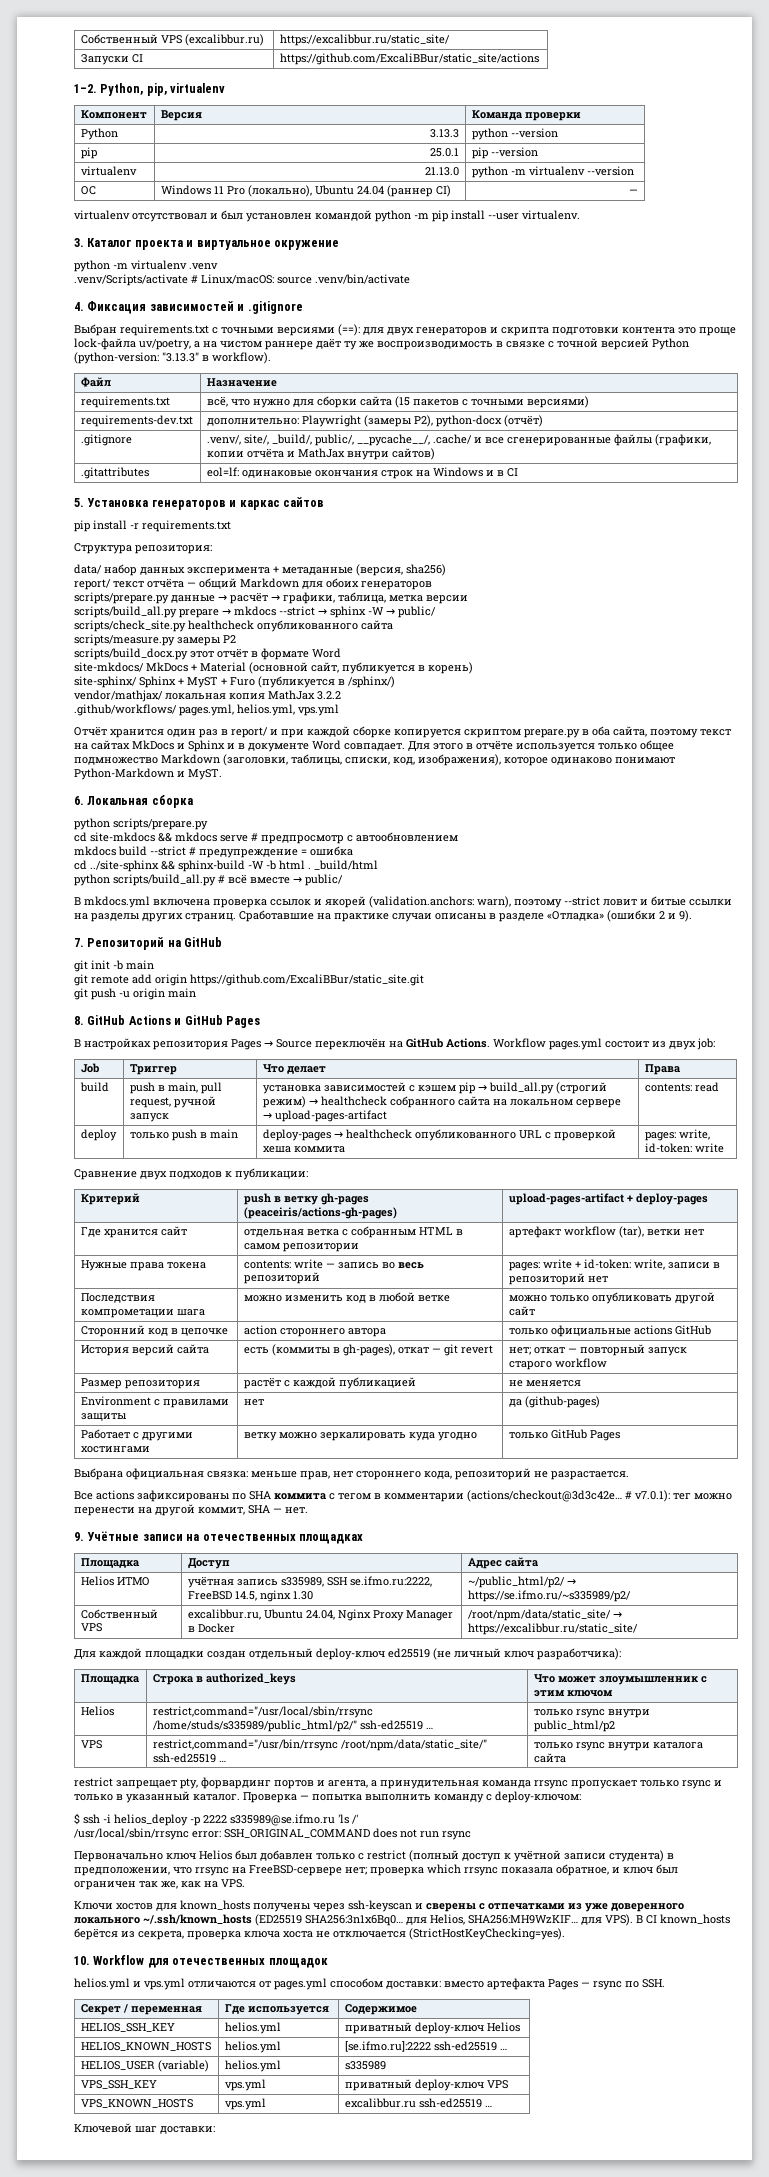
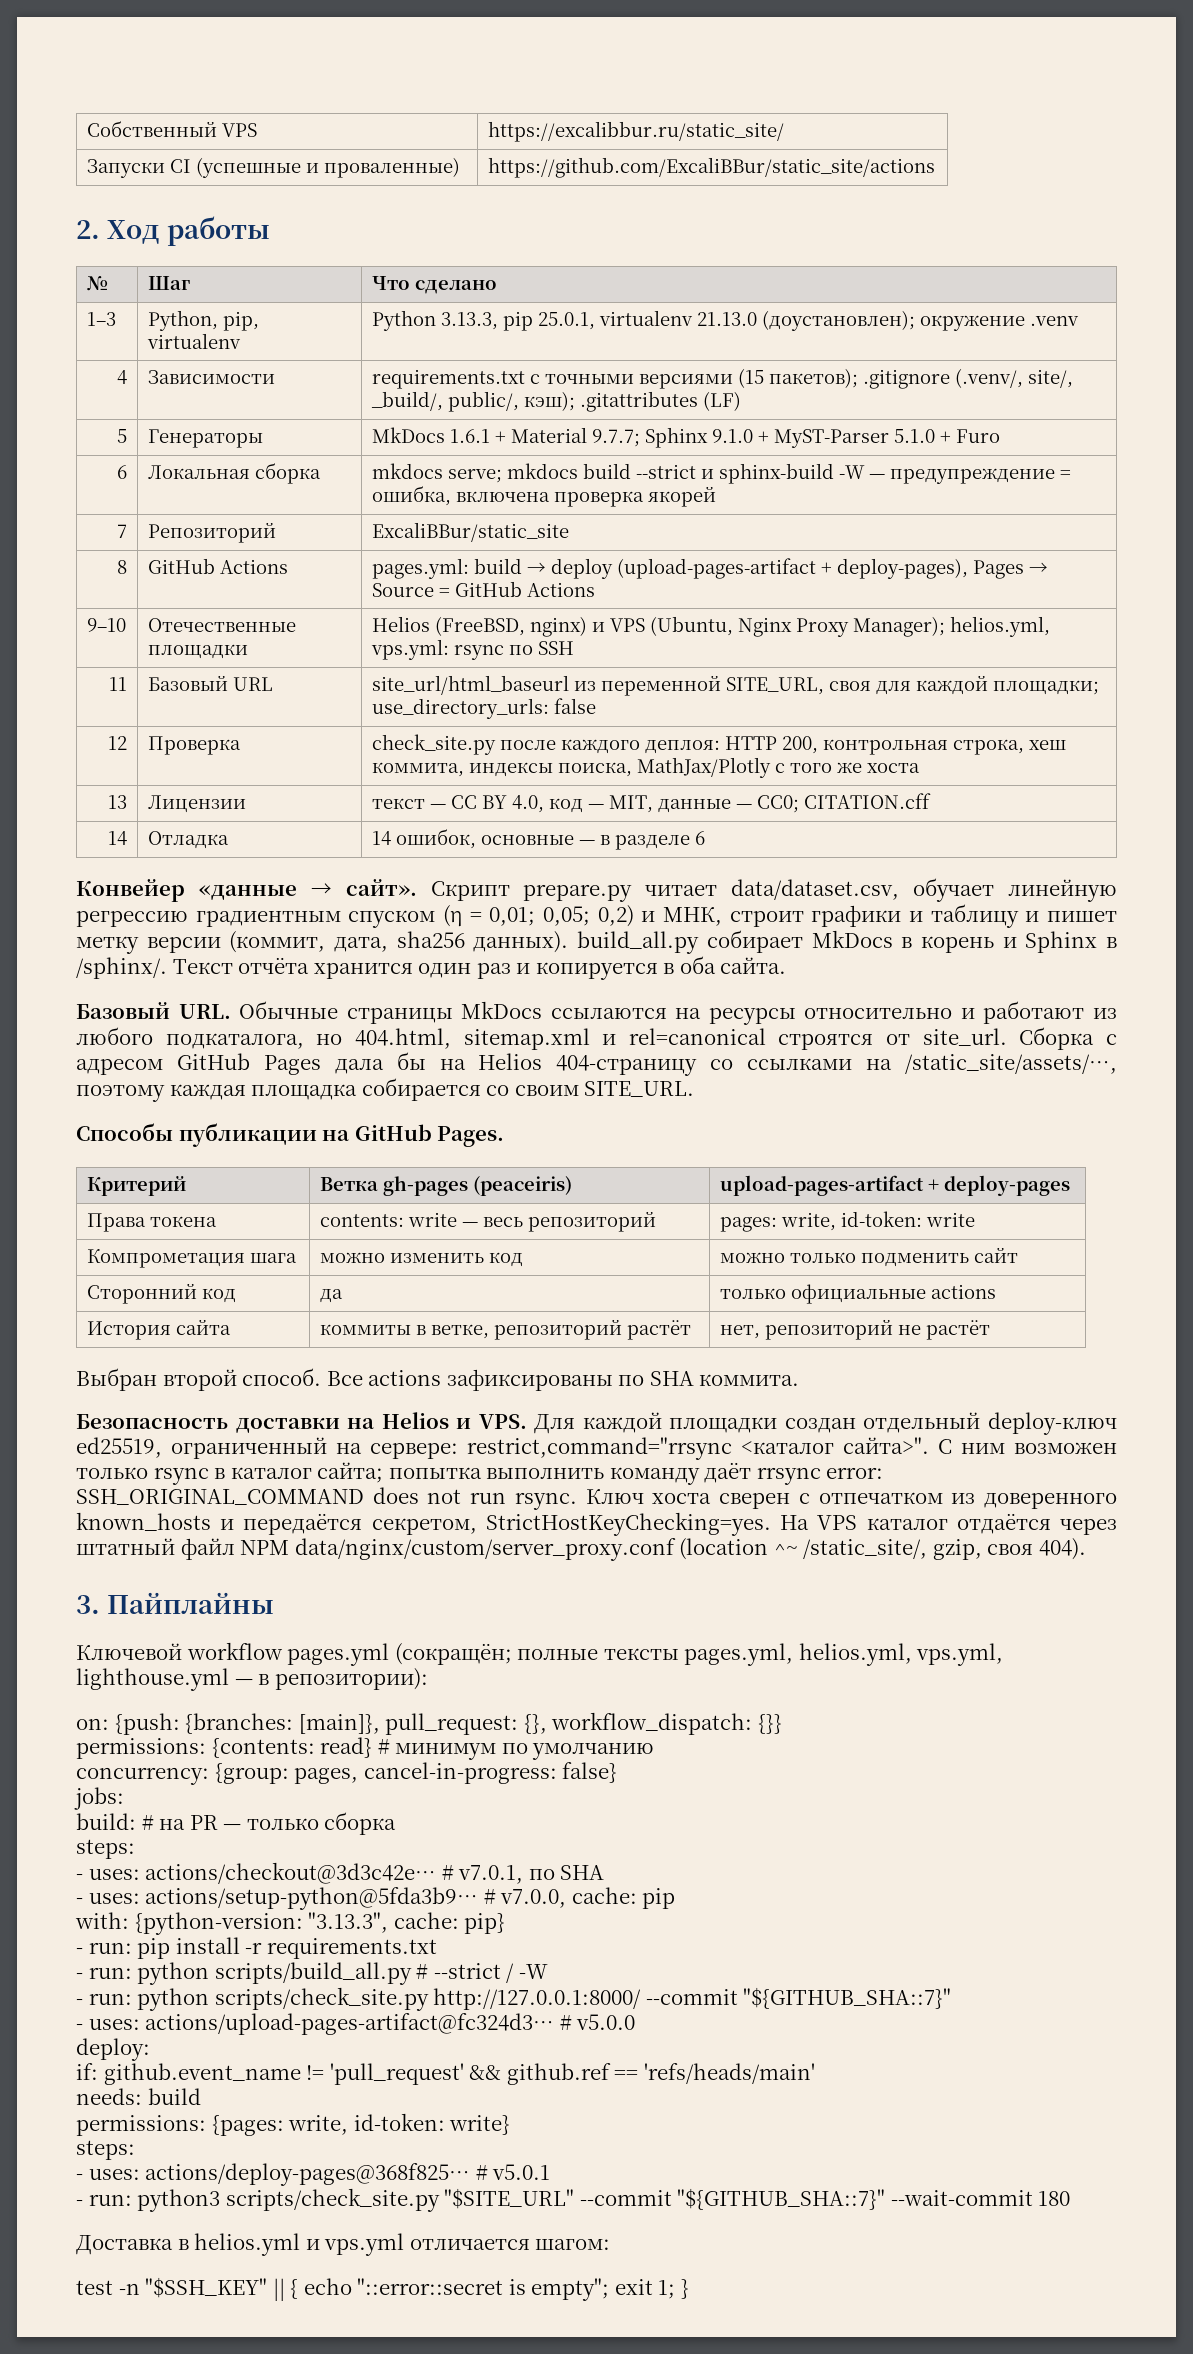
[80,34,264,46] Собственный VPS (excalibbur.ru) -> [86,121,257,137] Собственный VPS
[279,53,539,65] [74,83,226,96] [80,110,147,119] [160,110,202,121] [471,110,581,121] [80,128,118,140] [430,129,460,138] [471,128,558,140] [80,147,97,159] [430,148,460,157] [471,147,538,159] [80,166,137,176] [425,167,460,176] [471,166,634,178] [80,186,96,195] [160,185,451,197] [629,189,639,194] [74,210,580,222] [74,238,339,250] [74,260,218,272] [74,274,410,286] [74,301,303,314] [74,324,736,336] [74,338,689,350] [74,352,271,364] [80,377,111,387] [206,378,277,387] [80,396,170,408] [206,396,589,408] [80,415,193,427] [206,415,543,427] [80,434,132,446] [206,435,241,445] | https://github.com/ExcaliBBur/static_site/actions // 1–2. Python, pip, virtualenv // Компонент | Версия | Команда проверки // Python | 3.13.3 | python --version // pip | 25.0.1 | pip --version // virtualenv | 21.13.0 | python -m virtualenv --version // ОС | Windows 11 Pro (локально), Ubuntu 24.04 (раннер CI) | — // virtualenv отсутствовал и был установлен командой python -m pip install --user virtualenv. // 3. Каталог проекта и виртуальное окружение // python -m virtualenv .venv // .venv/Scripts/activate # Linux/macOS: source .venv/bin/activate // 4. Фиксация зависимостей и .gitignore // Выбран requirements.txt с точными версиями (==): для двух генераторов и скрипта подготовки контента это проще lock-файла uv/poetry, а на чистом раннере даёт ту же воспроизводимость в связке с точной версией Python (python-version: "3.13.3" в workflow). // Файл | Назначение // requirements.txt | всё, что нужно для сборки сайта (15 пакетов с точными версиями) // requirements-dev.txt | дополнительно: Playwright (замеры P2), python-docx (отчёт) // .gitignore | .venv/, -> [195,157,460,178] [487,157,935,178] [76,216,271,246] [86,276,108,291] [147,276,190,290] [371,276,497,294] [86,312,116,326] [147,310,259,331] [146,333,241,349] [371,310,1079,331] [117,370,128,384] [147,370,275,384] [371,368,1023,389] (успешные и проваленные) | https://github.com/ExcaliBBur/static_site/actions // 2. Ход работы // № | Шаг | Что сделано // 1–3 | Python, pip, virtualenv | Python 3.13.3, pip 25.0.1, virtualenv 21.13.0 (доустановлен); окружение .venv // 4 | Зависимости | requirements.txt с точными версиями (15 пакетов); .gitignore (.venv/,
[356,434,711,446] [206,448,435,460] [80,467,149,479] [206,467,518,479] [74,497,324,510] [74,520,231,532] [74,543,212,554] [74,564,446,576] [74,578,432,590] [74,592,468,604] [74,606,436,618] [74,620,393,632] [74,634,236,646] [74,648,341,660] [74,662,473,674] [74,676,395,688] [74,690,341,702] [74,704,339,716] [74,726,731,738] [74,740,674,752] [74,754,675,766] [74,768,222,780] [74,795,193,808] [74,818,208,830] [74,832,458,844] [74,846,353,858] [74,860,378,872] [74,874,343,886] [74,896,732,908] [74,910,692,922] [74,937,223,950] [74,960,154,972] [74,974,424,986] [74,988,196,1000] [74,1015,260,1028] [74,1038,715,1050] [80,1063,99,1073] [129,1064,177,1075] [262,1064,326,1074] [644,1064,680,1075] [79,1082,109,1092] [129,1082,222,1094] [129,1096,216,1108] [129,1113,169,1122] [262,1082,607,1094] [262,1096,621,1108] [262,1110,387,1122] [644,1082,719,1092] [80,1129,117,1141] [129,1129,238,1141] [262,1129,616,1141] [262,1146,345,1153] [644,1129,710,1141] [644,1143,724,1153] [74,1168,308,1180] [80,1193,140,1205] [243,1193,369,1205] [243,1207,397,1219] [508,1193,708,1205] [80,1226,187,1238] [243,1226,463,1238] [243,1243,359,1252] [508,1226,704,1238] [80,1260,206,1271] [243,1259,424,1269] [243,1272,320,1284] [508,1259,720,1271] [508,1273,608,1285] [80,1293,155,1303] [80,1309,174,1318] __pycache__/, .cache/ и все сгенерированные файлы (графики, копии отчёта и MathJax внутри сайтов) // .gitattributes | eol=lf: одинаковые окончания строк на Windows и в CI // 5. Установка генераторов и каркас сайтов // pip install -r requirements.txt // Структура репозитория: // data/ набор данных эксперимента + метаданные (версия, sha256) // report/ текст отчёта — общий Markdown для обоих генераторов // scripts/prepare.py данные → расчёт → графики, таблица, метка версии // scripts/build_all.py prepare → mkdocs --strict → sphinx -W → public/ // scripts/check_site.py healthcheck опубликованного сайта // scripts/measure.py замеры P2 // scripts/build_docx.py этот отчёт в формате Word // site-mkdocs/ MkDocs + Material (основной сайт, публикуется в корень) // site-sphinx/ Sphinx + MyST + Furo (публикуется в /sphinx/) // vendor/mathjax/ локальная копия MathJax 3.2.2 // .github/workflows/ pages.yml, helios.yml, vps.yml // Отчёт хранится один раз в report/ и при каждой сборке копируется скриптом prepare.py в оба сайта, поэтому текст на сайтах MkDocs и Sphinx и в документе Word совпадает. Для этого в отчёте используется только общее подмножество Markdown (заголовки, таблицы, списки, код, изображения), которое одинаково понимают Python-Markdown и MyST. // 6. Локальная сборка // python scripts/prepare.py // cd site-mkdocs && mkdocs serve # предпросмотр с автообновлением // mkdocs build --strict # предупреждение = ошибка // cd ../site-sphinx && sphinx-build -W -b html . _build/html // python scripts/build_all.py # всё вместе → public/ // В mkdocs.yml включена проверка ссылок и якорей (validation.anchors: warn), поэтому --strict ловит и битые ссылки на разделы других страниц. Сработавшие на практике случаи описаны в разделе «Отладка» (ошибки 2 и 9). // 7. Репозиторий на GitHub // git init -b main // git remote add origin https://github.com/ExcaliBBur/static_site.git // git push -u origin main // 8. GitHub Actions и GitHub Pages // В настройках репозитория Pages → Source переключён на GitHub Actions. Workflow pages.yml состоит из двух job: // Job | Триггер | Что делает | Права // build | push в main, pull request, ручной запуск | установка зависимостей с кэшем pip → build_all.py (строгий режим) → healthcheck собранного сайта на локальном сервере → upload-pages-artifact | contents: read // deploy | только push в main | deploy-pages → healthcheck опубликованного URL с проверкой хеша коммита | pages: write, id-token: write // Сравнение двух подходов к публикации: // Критерий | push в ветку gh-pages (peaceiris/actions-gh-pages) | upload-pages-artifact + deploy-pages // Где хранится сайт | отдельная ветка с собранным HTML в самом репозитории | артефакт workflow (tar), ветки нет // Нужные права токена | contents: write — запись во весь репозиторий | pages: write + id-token: write, записи в репозиторий нет // Последствия компрометации -> [523,391,741,412] [117,429,128,443] [147,429,263,448] [371,427,1000,448] [117,465,128,479] [147,463,321,484] [371,463,1071,484] [371,486,716,507] [117,524,128,538] [147,522,276,543] [371,522,569,542] [117,560,128,574] [147,558,288,574] [371,558,1048,579] [371,581,595,597] [86,618,126,632] [147,618,296,632] [147,644,248,659] [371,616,1050,637] [370,639,574,660] [109,677,128,691] [147,675,273,691] [371,675,1099,696] [371,698,596,719] [108,736,128,750] [147,736,241,755] [371,734,1066,755] [371,757,920,778] [108,795,128,809] [147,795,246,813] [371,793,931,813] [108,831,128,845] [147,831,229,849] [371,829,705,850] [76,878,1118,902] [76,904,1117,928] [76,930,1118,954] [76,956,787,980] [76,1001,1117,1025] [76,1027,1117,1050] [76,1052,1117,1076] [76,1078,695,1102] [76,1123,505,1147] [86,1176,186,1196] [319,1176,572,1196] [719,1175,1070,1196] [86,1213,217,1232] [319,1211,656,1232] [719,1211,975,1232] [86,1249,245,1268] кэш); .gitattributes (LF) // 5 | Генераторы | MkDocs 1.6.1 + Material 9.7.7; Sphinx 9.1.0 + MyST-Parser 5.1.0 + Furo // 6 | Локальная сборка | mkdocs serve; mkdocs build --strict и sphinx-build -W — предупреждение = ошибка, включена проверка якорей // 7 | Репозиторий | ExcaliBBur/static_site // 8 | GitHub Actions | pages.yml: build → deploy (upload-pages-artifact + deploy-pages), Pages → Source = GitHub Actions // 9–10 | Отечественные площадки | Helios (FreeBSD, nginx) и VPS (Ubuntu, Nginx Proxy Manager); helios.yml, vps.yml: rsync по SSH // 11 | Базовый URL | site_url/html_baseurl из переменной SITE_URL, своя для каждой площадки; use_directory_urls: false // 12 | Проверка | check_site.py после каждого деплоя: HTTP 200, контрольная строка, хеш коммита, индексы поиска, MathJax/Plotly с того же хоста // 13 | Лицензии | текст — CC BY 4.0, код — MIT, данные — CC0; CITATION.cff // 14 | Отладка | 14 ошибок, основные — в разделе 6 // Конвейер «данные → сайт». Скрипт prepare.py читает data/dataset.csv, обучает линейную регрессию градиентным спуском (η = 0,01; 0,05; 0,2) и МНК, строит графики и таблицу и пишет метку версии (коммит, дата, sha256 данных). build_all.py собирает MkDocs в корень и Sphinx в /sphinx/. Текст отчёта хранится один раз и копируется в оба сайта. // Базовый URL. Обычные страницы MkDocs ссылаются на ресурсы относительно и работают из любого подкаталога, но 404.html, sitemap.xml и rel=canonical строятся от site_url. Сборка с адресом GitHub Pages дала бы на Helios 404-страницу со ссылками на /static_site/assets/…, поэтому каждая площадка собирается со своим SITE_URL. // Способы публикации на GitHub Pages. // Критерий | Ветка gh-pages (peaceiris) | upload-pages-artifact + deploy-pages // Права токена | contents: write — весь репозиторий | pages: write, id-token: write // Компрометация
[368,1292,450,1302] в любой ветке -> (523, 1259) none
[591,1292,715,1304] опубликовать другой -> [860,1253,969,1267] подменить
[170,1328,228,1336] [243,1325,386,1337] в цепочке | action стороннего автора -> [319,1289,343,1303] | да
[674,1325,711,1335] GitHub -> (996, 1291) none
[131,1344,174,1356] версий -> (171, 1330) none
[243,1344,493,1356] [508,1344,687,1356] [508,1358,607,1370] [80,1378,200,1389] [243,1377,416,1389] [508,1380,581,1387] [80,1396,229,1408] [80,1413,126,1421] [243,1399,264,1406] [508,1396,600,1408] [80,1429,193,1441] [80,1446,150,1453] [243,1432,477,1441] [508,1429,620,1441] [74,1468,629,1480] есть (коммиты в gh-pages), откат — git revert | нет; откат — повторный запуск старого workflow // Размер репозитория | растёт с каждой публикацией | не меняется // Environment с правилами защиты | нет | да (github-pages) // Работает с другими хостингами | ветку можно зеркалировать куда угодно | только GitHub Pages // Выбрана официальная связка: меньше прав, нет стороннего кода, репозиторий не разрастается. // -> [319,1319,691,1340] [719,1319,990,1340] [76,1368,322,1391] коммиты в ветке, репозиторий растёт | нет, репозиторий не растёт // Выбран второй способ.
[274,1490,732,1502] [74,1504,308,1516] [74,1531,363,1544] [80,1558,139,1568] [187,1558,230,1569] [467,1557,538,1569] [80,1576,150,1586] [187,1576,432,1588] [187,1590,313,1602] [467,1576,576,1588] [467,1590,631,1602] [80,1609,158,1619] [80,1623,102,1632] [187,1609,453,1621] [187,1623,235,1633] [467,1609,622,1621] [467,1623,638,1635] коммита с тегом в комментарии (actions/checkout@3d3c42e… # v7.0.1): тег можно перенести на другой коммит, SHA — нет. // 9. Учётные записи на отечественных площадках // Площадка | Доступ | Адрес сайта // Helios ИТМО | учётная запись s335989, SSH se.ifmo.ru:2222, FreeBSD 14.5, nginx 1.30 | ~/public_html/p2/ → https://se.ifmo.ru/~s335989/p2/ // Собственный VPS | excalibbur.ru, Ubuntu 24.04, Nginx Proxy Manager в Docker | /root/npm/data/static_site/ → https://excalibbur.ru/static_site/ // -> [699,1374,800,1386] [76,1412,527,1433] коммита. // Безопасность доставки на Helios и VPS.
[388,1648,621,1660] [80,1674,139,1684] [152,1673,296,1685] [533,1674,707,1685] [533,1690,613,1697] [80,1706,114,1716] [152,1706,373,1718] [152,1720,433,1732] [533,1709,650,1718] [533,1720,615,1732] [80,1740,102,1749] [152,1739,487,1751] [152,1753,226,1763] [533,1742,703,1751] [533,1753,566,1763] [74,1777,722,1789] [74,1791,581,1803] [74,1813,358,1826] [74,1828,189,1840] ed25519 (не личный ключ разработчика): // Площадка | Строка в authorized_keys | Что может злоумышленник с этим ключом // Helios | restrict,command="/usr/local/sbin/rrsync /home/studs/s335989/public_html/p2/" ssh-ed25519 … | только rsync внутри public_html/p2 // VPS | restrict,command="/usr/bin/rrsync /root/npm/data/static_site/" ssh-ed25519 … | только rsync внутри каталога сайта // restrict запрещает pty, форвардинг портов и агента, а принудительная команда rrsync пропускает только rsync и только в указанный каталог. Проверка — попытка выполнить команду с deploy-ключом: // $ ssh -i helios_deploy -p 2222 s335989@se.ifmo.ru 'ls /' // /usr/local/sbin/rrsync -> [76,1437,1117,1460] [76,1462,821,1485] ed25519, ограниченный на сервере: restrict,command="rrsync <каталог сайта>". С ним возможен только rsync в каталог сайта; попытка выполнить команду даёт rrsync
[442,1831,471,1840] [74,1850,674,1862] [74,1864,678,1876] [74,1879,245,1890] [74,1900,684,1912] [74,1914,730,1926] [74,1928,565,1940] [74,1955,328,1968] [74,1978,665,1990] [80,2004,202,2015] [224,2004,329,2015] [344,2004,417,2015] [80,2023,175,2032] [224,2022,281,2034] [344,2022,520,2034] [80,2042,211,2051] [224,2041,281,2053] [344,2041,507,2052] [80,2060,209,2072] [224,2060,281,2072] [344,2061,386,2070] [80,2080,157,2089] [224,2079,266,2091] [344,2079,508,2091] [80,2099,193,2108] [224,2098,266,2110] [344,2098,492,2108] [74,2123,215,2134] rsync // Первоначально ключ Helios был добавлен только с restrict (полный доступ к учётной записи студента) в предположении, что rrsync на FreeBSD-сервере нет; проверка which rrsync показала обратное, и ключ был ограничен так же, как на VPS. // Ключи хостов для known_hosts получены через ssh-keyscan и сверены с отпечатками из уже доверенного локального ~/.ssh/known_hosts (ED25519 SHA256:3n1x6Bq0… для Helios, SHA256:MH9WzKIF… для VPS). В CI known_hosts берётся из секрета, проверка ключа хоста не отключается (StrictHostKeyChecking=yes). // 10. Workflow для отечественных площадок // helios.yml и vps.yml отличаются от pages.yml способом доставки: вместо артефакта Pages — rsync по SSH. // Секрет / переменная | Где используется | Содержимое // HELIOS_SSH_KEY | helios.yml | приватный deploy-ключ Helios // HELIOS_KNOWN_HOSTS | helios.yml | [se.ifmo.ru]:2222 ssh-ed25519 … // HELIOS_USER (variable) | helios.yml | s335989 // VPS_SSH_KEY | vps.yml | приватный deploy-ключ VPS // VPS_KNOWN_HOSTS | vps.yml | excalibbur.ru ssh-ed25519 … // Ключевой шаг доставки: -> [514,1489,1118,1510] [76,1512,1117,1536] [76,1538,1086,1561] [76,1592,275,1614] [76,1642,1004,1666] [76,1668,428,1691] [76,1712,782,1735] [76,1737,655,1760] [76,1762,618,1785] [74,1787,124,1810] [76,1812,397,1835] [76,1839,135,1859] [76,1862,605,1884] [76,1887,676,1910] [75,1912,506,1935] [76,1937,437,1959] [76,1962,548,1985] [76,1987,952,2011] [76,2013,636,2035] [76,2038,150,2061] [76,2063,815,2085] [76,2088,201,2105] [76,2113,511,2136] [76,2140,135,2160] [76,2163,551,2186] [76,2188,1071,2212] [76,2233,611,2256] [76,2277,689,2301] rsync. Ключ хоста сверен с отпечатком из доверенного known_hosts и передаётся секретом, StrictHostKeyChecking=yes. На VPS каталог отдаётся через штатный файл NPM data/nginx/custom/server_proxy.conf (location ^~ /static_site/, gzip, своя 404). // 3. Пайплайны // Ключевой workflow pages.yml (сокращён; полные тексты pages.yml, helios.yml, vps.yml, lighthouse.yml — в репозитории): // on: {push: {branches: [main]}, pull_request: {}, workflow_dispatch: {}} // permissions: {contents: read} # минимум по умолчанию // concurrency: {group: pages, cancel-in-progress: false} // jobs: // build: # на PR — только сборка // steps: // - uses: actions/checkout@3d3c42e… # v7.0.1, по SHA // - uses: actions/setup-python@5fda3b9… # v7.0.0, cache: pip // with: {python-version: "3.13.3", cache: pip} // - run: pip install -r requirements.txt // - run: python scripts/build_all.py # --strict / -W // - run: python scripts/check_site.py http://127.0.0.1:8000/ --commit "${GITHUB_SHA::7}" // - uses: actions/upload-pages-artifact@fc324d3… # v5.0.0 // deploy: // if: github.event_name != 'pull_request' && github.ref == 'refs/heads/main' // needs: build // permissions: {pages: write, id-token: write} // steps: // - uses: actions/deploy-pages@368f825… # v5.0.1 // - run: python3 scripts/check_site.py "$SITE_URL" --commit "${GITHUB_SHA::7}" --wait-commit 180 // Доставка в helios.yml и vps.yml отличается шагом: // test -n "$SSH_KEY" || { echo "::error::secret is empty"; exit 1; }

